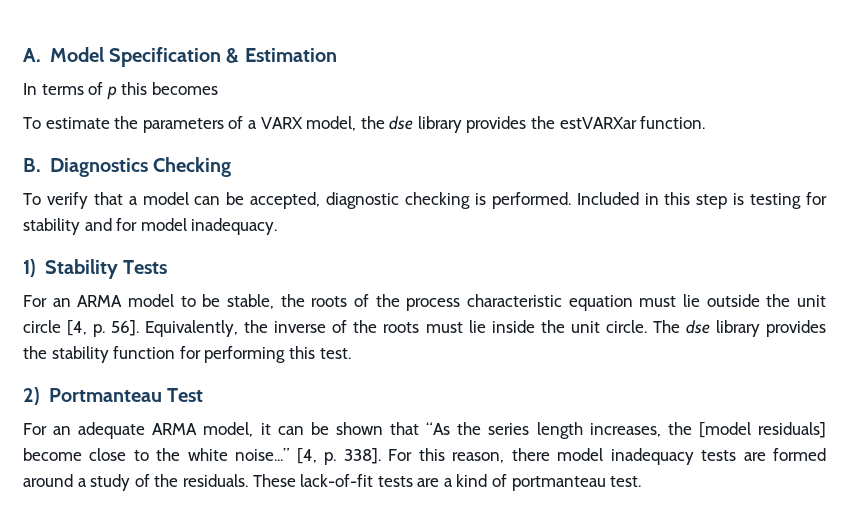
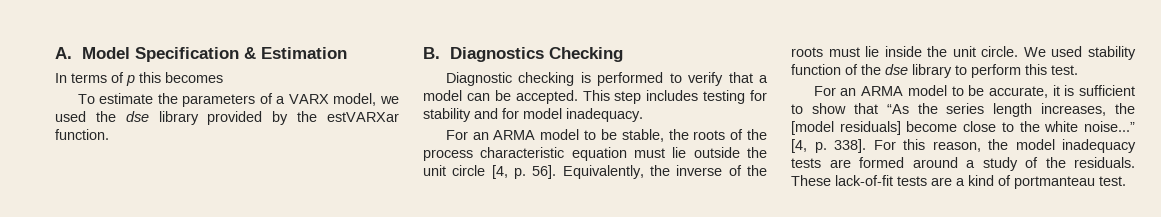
[360,116,527,133] the dse library provides -> [380,96,399,104] [55,111,289,125] we used the dse library provided by
[23,193,41,205] To -> [445,72,682,86] Diagnostic checking is performed to
[250,192,745,209] accepted, diagnostic checking is performed. Included in this step is -> [515,90,699,104] accepted. This step includes
[23,259,168,279] // 1) Stability Tests -> (643, 115) none
[652,320,826,337] [23,346,286,363] The dse library provides the stability function for performing -> [1023,46,1136,60] [791,64,1021,78] We used stability function of the dse library to perform
[23,387,203,405] [23,422,383,439] // 2) Portmanteau Test // For an adequate ARMA model, it can be shown -> [813,85,1135,98] [791,103,846,114] // For an ARMA model to be accurate, it is sufficient to show
[511,448,550,461] there -> [988,139,1008,150] the

